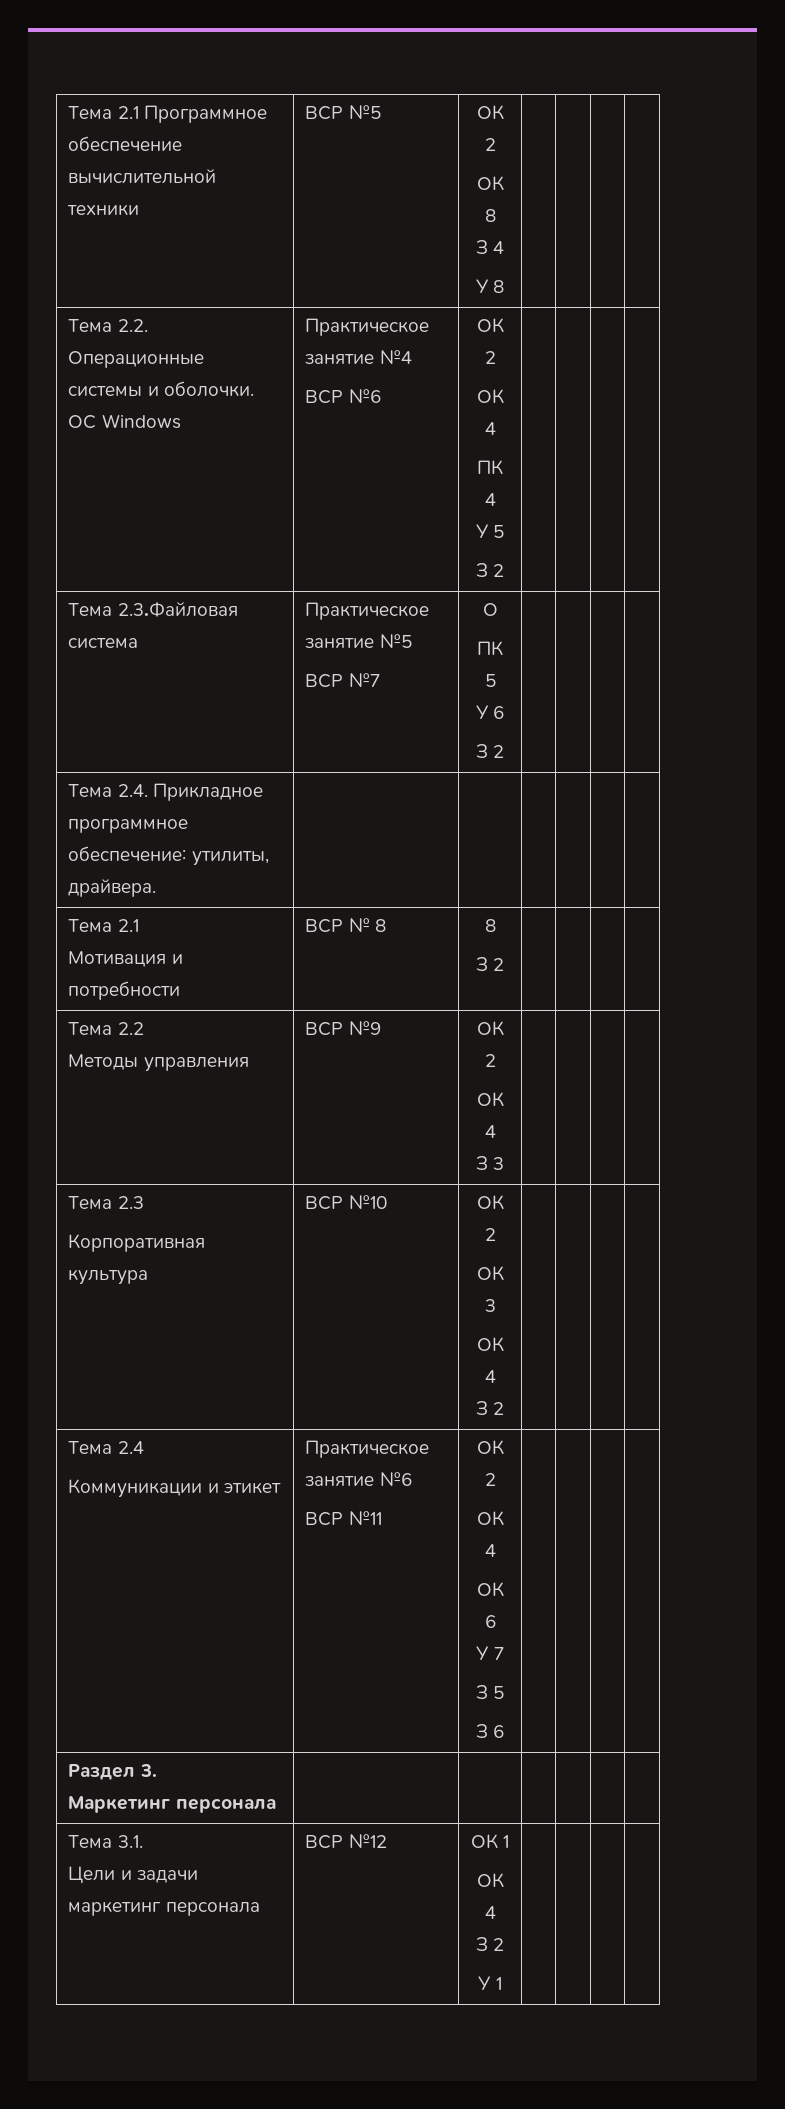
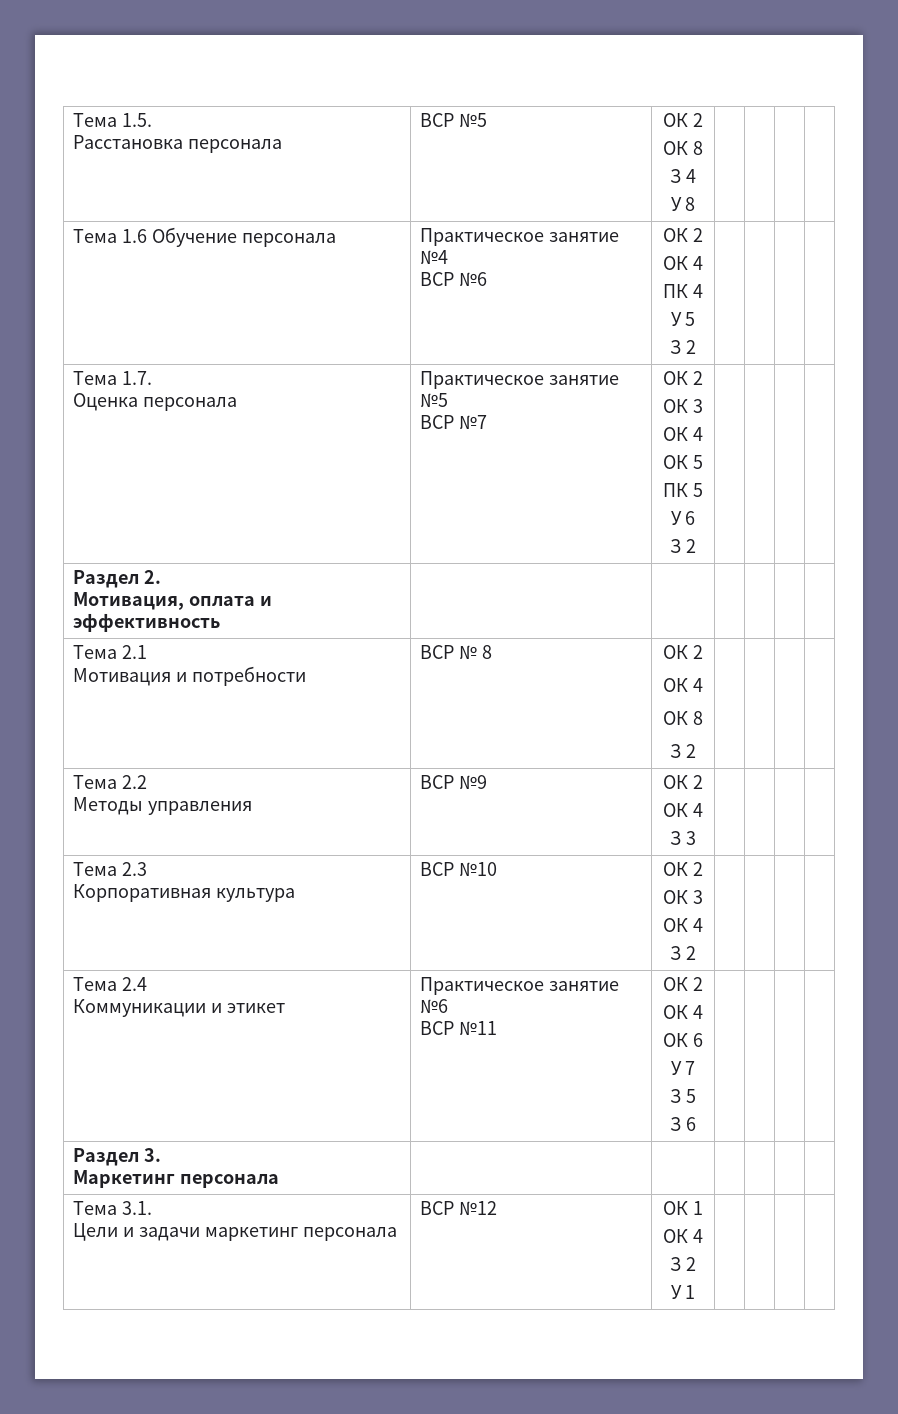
[68,105,267,123] [68,136,183,151] [68,169,217,184] [67,204,140,216] Тема 2.1 Программное обеспечение вычислительной техники -> [73,113,153,127] [73,135,283,153] Тема 1.5. // Расстановка персонала
[117,319,148,332] [68,351,205,368] [68,381,254,397] [68,414,181,429] 2.2. Операционные системы и оболочки. ОС Windows -> [122,227,337,247] 1.6 Обучение персонала
[117,602,238,617] [68,638,139,648] 2.3.Файловая система -> [122,371,153,385] [73,393,238,411] 1.7. // Оценка персонала
[482,603,498,616] О -> [663,371,703,385] [663,399,703,413] [663,427,703,441] [663,455,703,469] ОК 2 // ОК 3 // ОК 4 // ОК 5
[68,783,263,801] [68,819,189,833] [68,846,269,866] [68,879,157,897] Тема 2.4. Прикладное программное обеспечение: утилиты, драйвера. -> [73,570,162,588] [73,592,273,610] [73,613,221,632] Раздел 2. // Мотивация, оплата и эффективность
(386, 925) none -> [663,645,703,659] [663,678,703,692] [663,711,689,725] ОК 2 // ОК 4 // ОК

